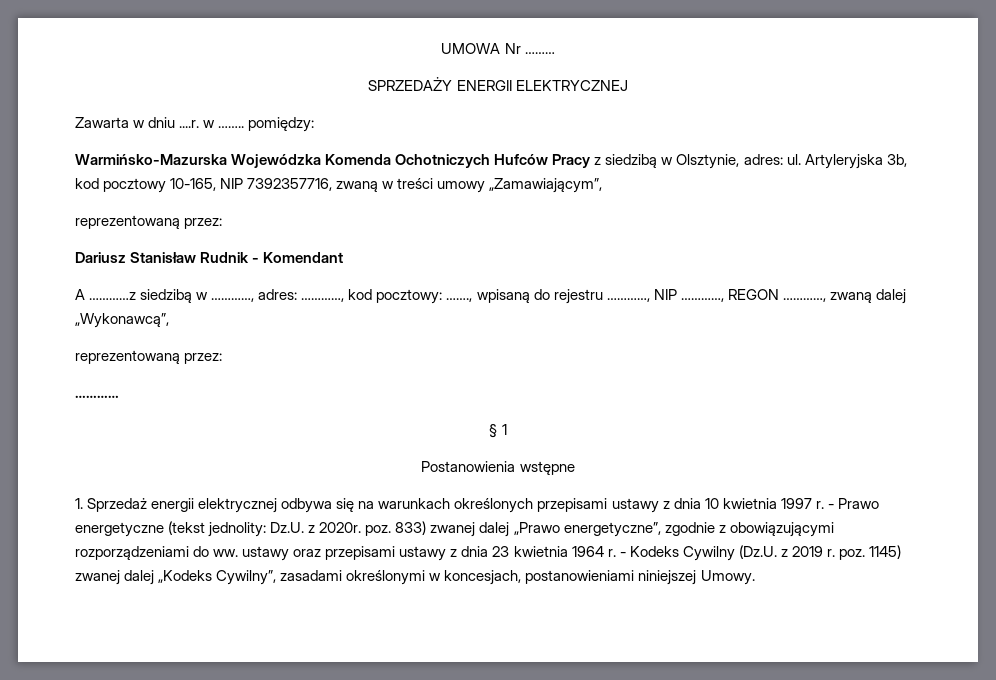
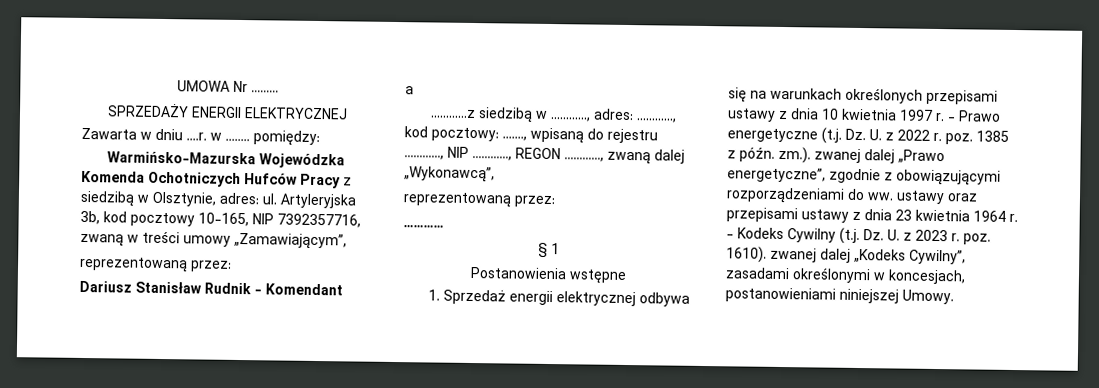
[75,289,85,300] A -> [405,86,414,95] a //
[168,521,427,537] (tekst jednolity: Dz.U. z 2020r. poz. 833) -> [821,127,1009,145] [727,146,811,164] (t.j. Dz. U. z 2022 r. poz. 1385 z późn. zm.).
[738,545,902,560] (Dz.U. z 2019 r. poz. 1145) -> [839,227,991,245] [726,246,767,263] (t.j. Dz. U. z 2023 r. poz. 1610).

